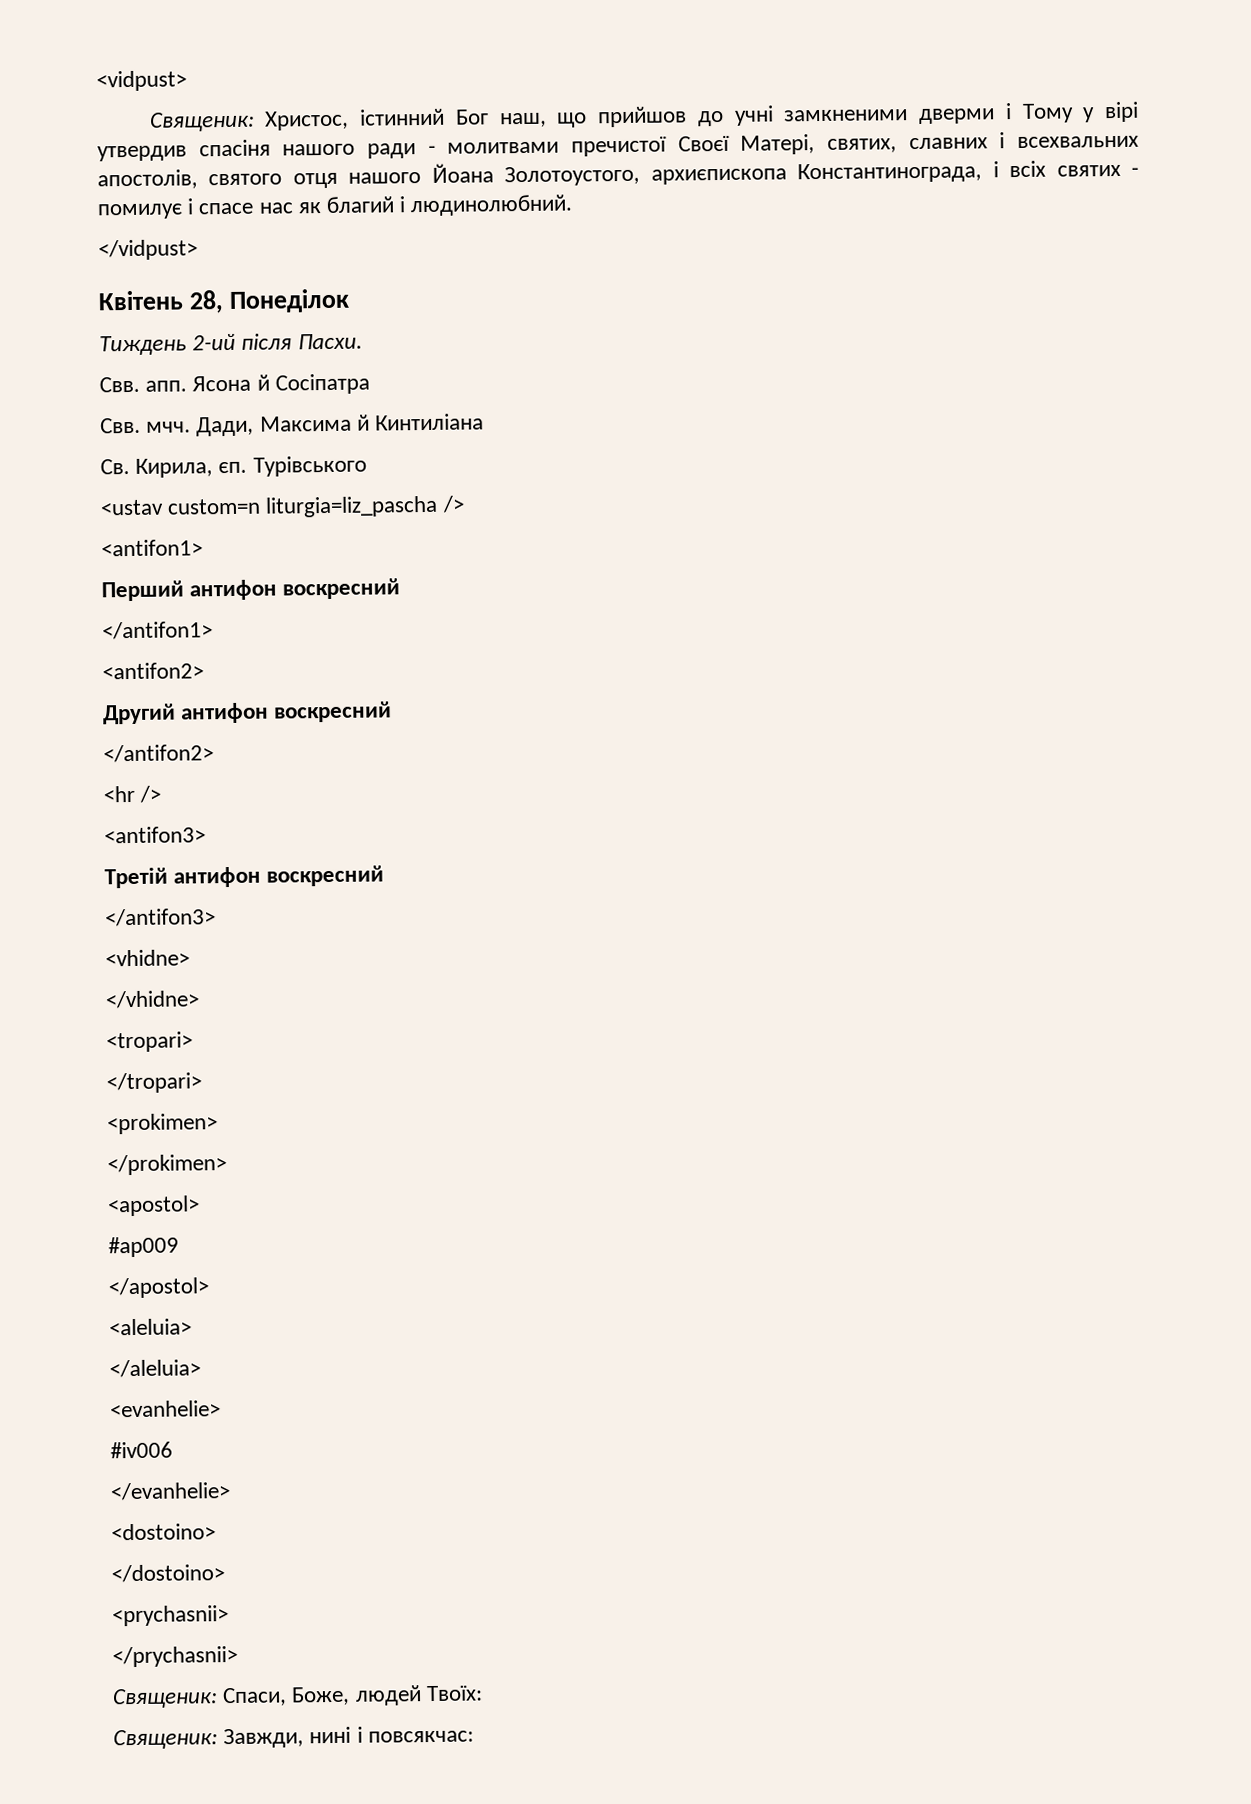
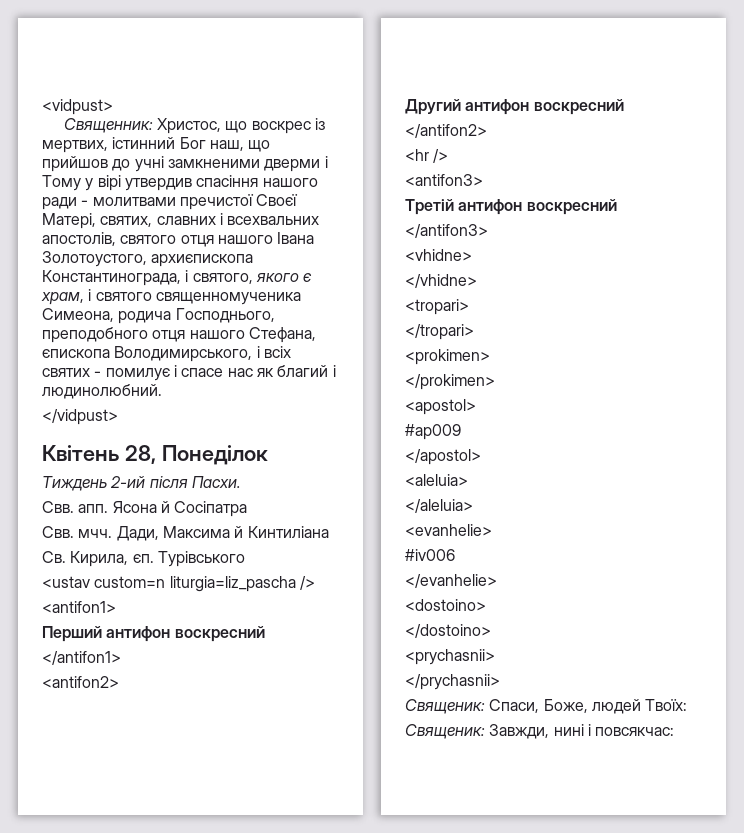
[148,110,350,132] Священик: Христос, -> [63,118,325,134] [42,140,108,153] Священник: Христос, що воскрес із мертвих,
[198,139,271,157] спасіня -> [196,175,259,187] спасіння
[431,163,494,183] Йоана -> [277,232,315,244] Івана
(999, 169) none -> [192,273,313,284] [41,289,301,305] [42,308,275,324] [42,327,316,343] [42,346,260,362] святого, якого є храм, і святого священномученика Симеона, родича Господнього, преподобного отця нашого Стефана, єпископа Володимирського, і

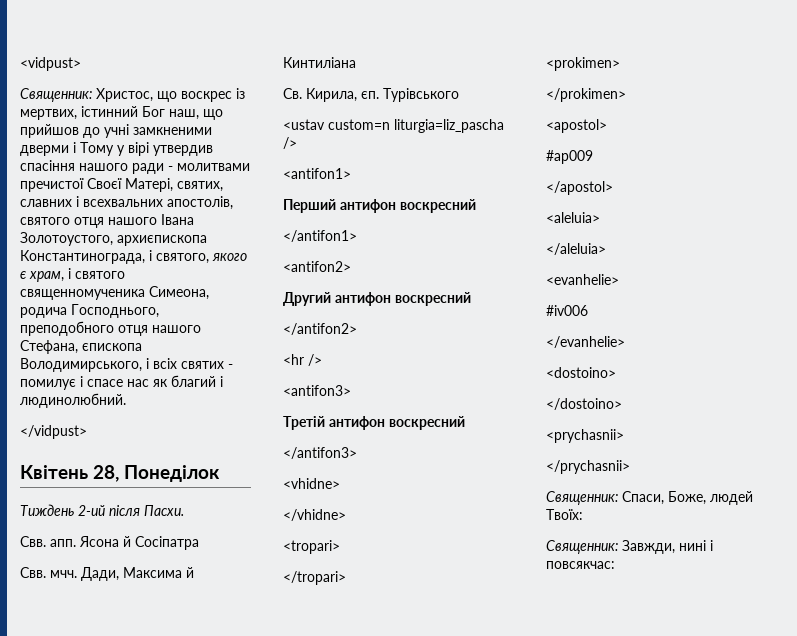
[405,699,485,714] Священик: -> [546,491,618,505] Священник:
[405,724,485,739] Священик: -> [546,540,618,554] Священник:

